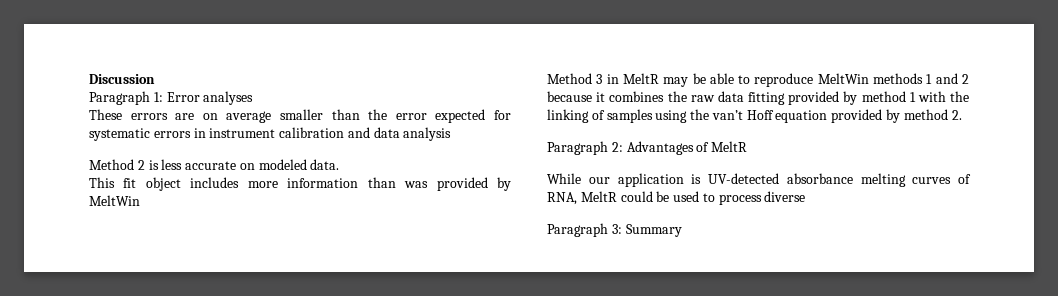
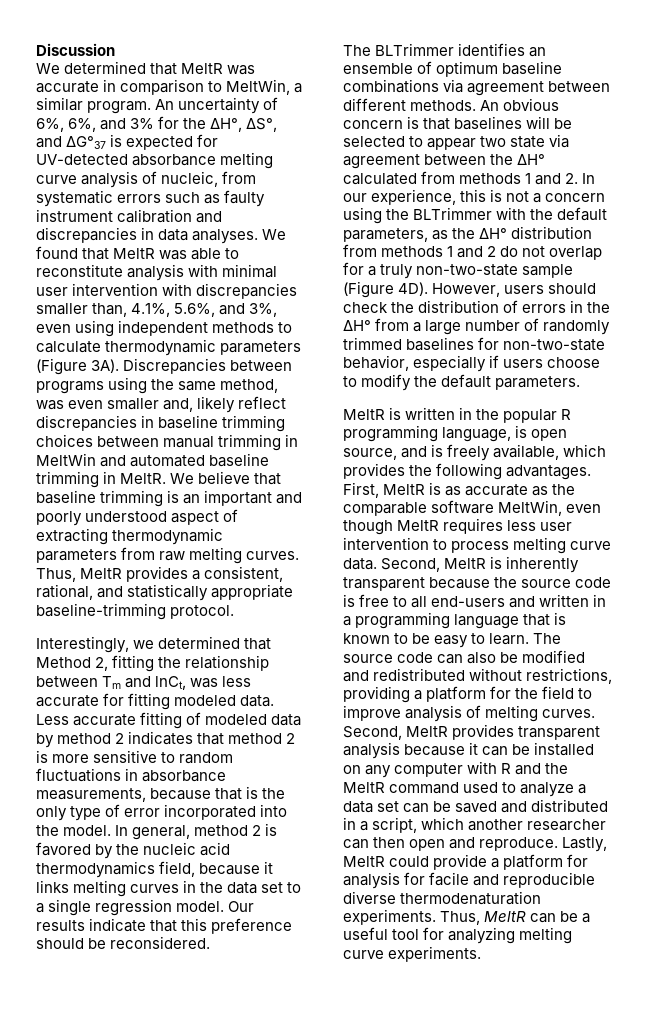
[89,91,254,105] [89,109,512,123] [89,127,452,141] [89,159,340,170] [89,177,512,191] [89,195,140,206] [547,73,970,87] [547,91,969,105] [547,109,962,123] [547,141,748,155] [547,173,971,187] [547,191,806,205] [547,223,682,237] Paragraph 1: Error analyses // These errors are on average smaller than the error expected for systematic errors in instrument calibration and data analysis // Method 2 is less accurate on modeled data. // This fit object includes more information than was provided by MeltWin // Method 3 in MeltR may be able to reproduce MeltWin methods 1 and 2 because it combines the raw data fitting provided by method 1 with the linking of samples using the van’t Hoff equation provided by method 2. // Paragraph 2: Advantages of MeltR // While our application is UV-detected absorbance melting curves of RNA, MeltR could be used to process diverse // Paragraph 3: Summary -> [36,61,256,75] [36,79,303,95] [36,97,279,114] [36,116,278,132] [36,134,219,150] [36,152,274,169] [36,171,257,188] [36,190,266,207] [36,209,223,223] [36,227,287,244] [36,246,240,260] [36,264,278,281] [36,283,298,299] [36,303,278,317] [36,320,293,337] [36,339,302,356] [36,358,293,375] [36,377,279,394] [36,396,287,413] [36,415,286,432] [36,434,299,451] [36,453,270,467] [36,471,282,488] [36,490,303,507] [36,509,239,526] [36,528,224,545] [36,547,300,564] [36,566,284,582] [36,584,294,601] [36,603,235,620] [36,636,272,653] [36,655,270,672] [36,676,252,690] [36,693,275,710] [36,712,302,729] [36,731,296,748] [36,750,234,764] [36,768,227,782] [36,786,286,802] [36,804,288,821] [36,823,278,840] [36,842,231,859] [36,861,274,878] [36,880,302,897] [36,899,255,916] [36,918,293,934] [36,936,211,949] [343,43,547,57] [343,61,563,77] [343,79,611,96] [343,98,560,111] [343,116,573,130] [343,134,570,150] [343,154,546,169] [343,171,596,185] [343,189,606,205] [343,207,608,224] [343,226,593,242] [343,244,603,260] [343,262,574,279] [343,281,597,298] [343,300,611,313] [343,318,611,335] [343,337,606,351] [343,355,601,372] [343,374,581,391] [343,407,572,423] [343,425,568,442] [343,444,607,461] [343,463,592,480] [343,482,576,498] [343,500,602,516] [343,518,573,535] [343,537,612,554] [343,556,580,573] [343,577,612,591] [343,594,607,608] [343,612,567,629] [343,633,562,648] [343,650,586,664] [343,668,613,684] [343,686,593,703] [343,705,596,722] [343,724,601,740] [343,742,595,759] [343,761,569,778] [343,782,587,797] [343,799,609,813] [343,817,607,833] [343,837,608,852] [343,854,589,870] [343,872,596,889] [343,891,542,905] [343,909,591,925] [343,927,573,944] [343,946,482,962] We determined that MeltR was accurate in comparison to MeltWin, a similar program. An uncertainty of 6%, 6%, and 3% for the ΔH°, ΔS°, and ΔG°37 is expected for UV-detected absorbance melting curve analysis of nucleic, from systematic errors such as faulty instrument calibration and discrepancies in data analyses. We found that MeltR was able to reconstitute analysis with minimal user intervention with discrepancies smaller than, 4.1%, 5.6%, and 3%, even using independent methods to calculate thermodynamic parameters (Figure 3A). Discrepancies between programs using the same method, was even smaller and, likely reflect discrepancies in baseline trimming choices between manual trimming in MeltWin and automated baseline trimming in MeltR. We believe that baseline trimming is an important and poorly understood aspect of extracting thermodynamic parameters from raw melting curves. Thus, MeltR provides a consistent, rational, and statistically appropriate baseline-trimming protocol. // Interestingly, we determined that Method 2, fitting the relationship between Tm and lnCt, was less accurate for fitting modeled data. Less accurate fitting of modeled data by method 2 indicates that method 2 is more sensitive to random fluctuations in absorbance measurements, because that is the only type of error incorporated into the model. In general, method 2 is favored by the nucleic acid thermodynamics field, because it links melting curves in the data set to a single regression model. Our results indicate that this preference should be reconsidered. // The BLTrimmer identifies an ensemble of optimum baseline combinations via agreement between different methods. An obvious concern is that baselines will be selected to appear two state via agreement between the ΔH° calculated from methods 1 and 2. In our experience, this is not a concern using the BLTrimmer with the default parameters, as the ΔH° distribution from methods 1 and 2 do not overlap for a truly non-two-state sample (Figure 4D). However, users should check the distribution of errors in the ΔH° from a large number of randomly trimmed baselines for non-two-state behavior, especially if users choose to modify the default parameters. // MeltR is written in the popular R programming language, is open source, and is freely available, which provides the following advantages. First, MeltR is as accurate as the comparable software MeltWin, even though MeltR requires less user intervention to process melting curve data. Second, MeltR is inherently transparent because the source code is free to all end-users and written in a programming language that is known to be easy to learn. The source code can also be modified and redistributed without restrictions, providing a platform for the field to improve analysis of melting curves. Second, MeltR provides transparent analysis because it can be installed on any computer with R and the MeltR command used to analyze a data set can be saved and distributed in a script, which another researcher can then open and reproduce. Lastly, MeltR could provide a platform for analysis for facile and reproducible diverse thermodenaturation experiments. Thus, MeltR can be a useful tool for analyzing melting curve experiments.

